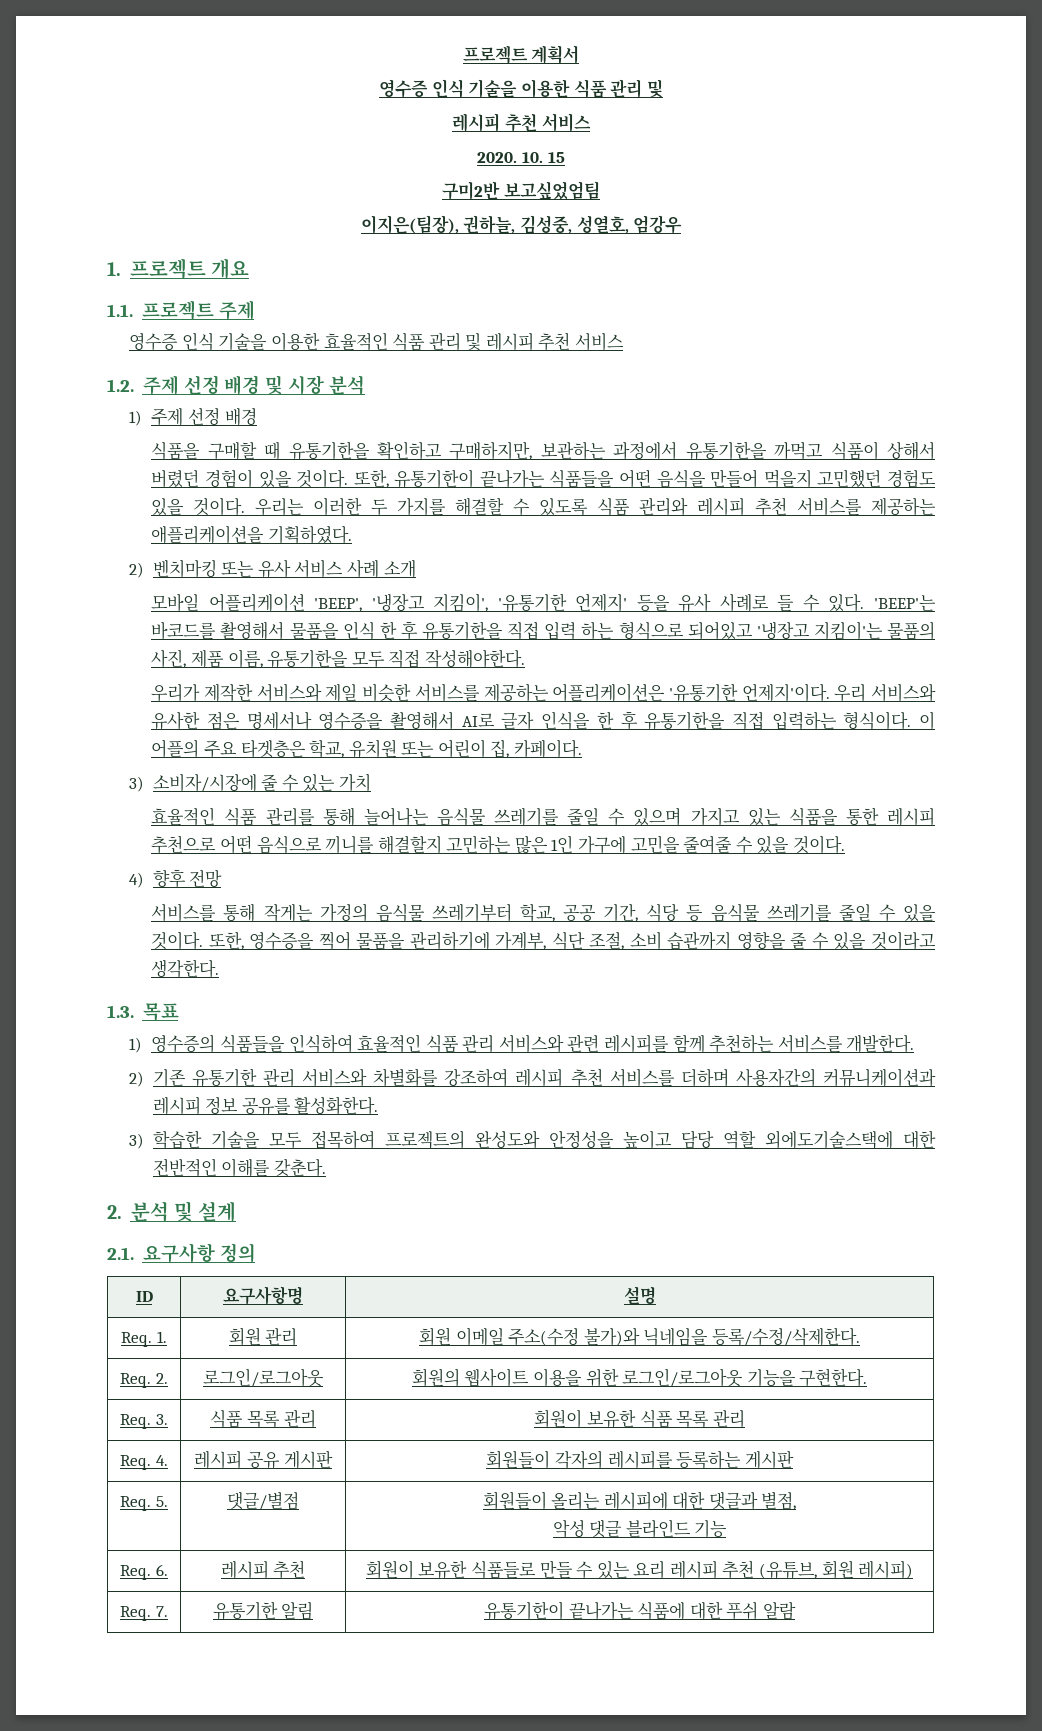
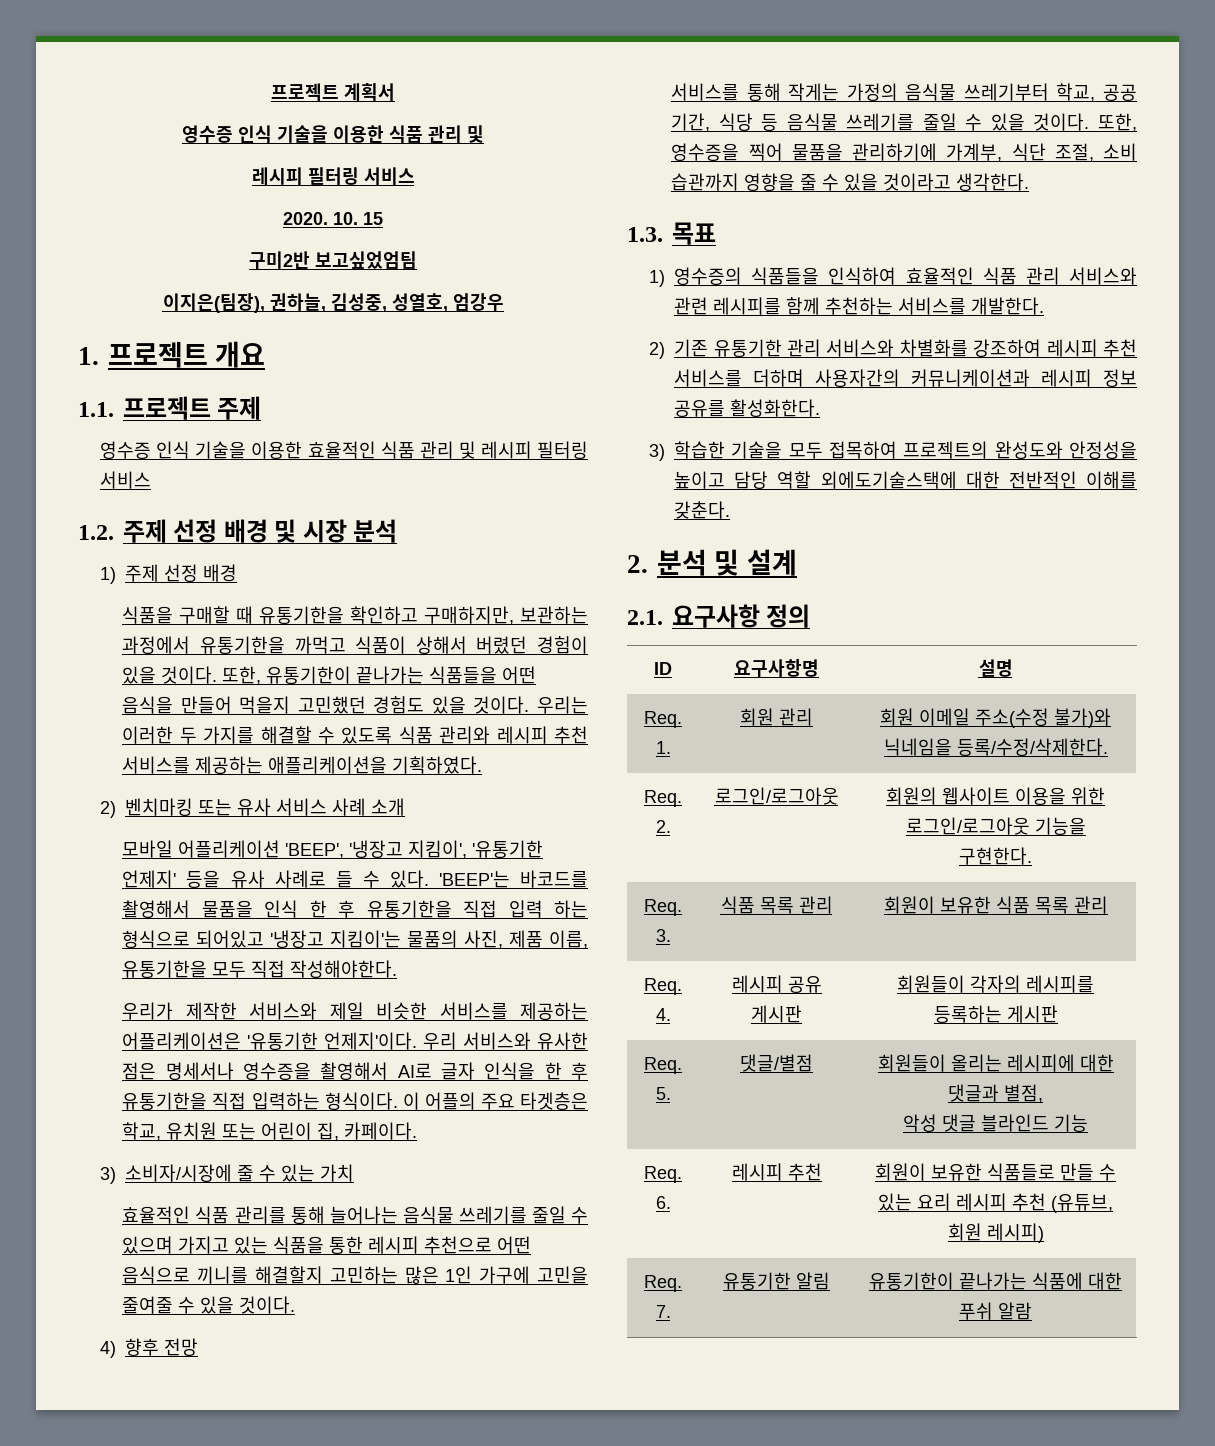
[504,113,537,132] 추천 -> [307,167,359,185] 필터링
[538,332,571,351] 추천 -> [537,441,588,459] 필터링

